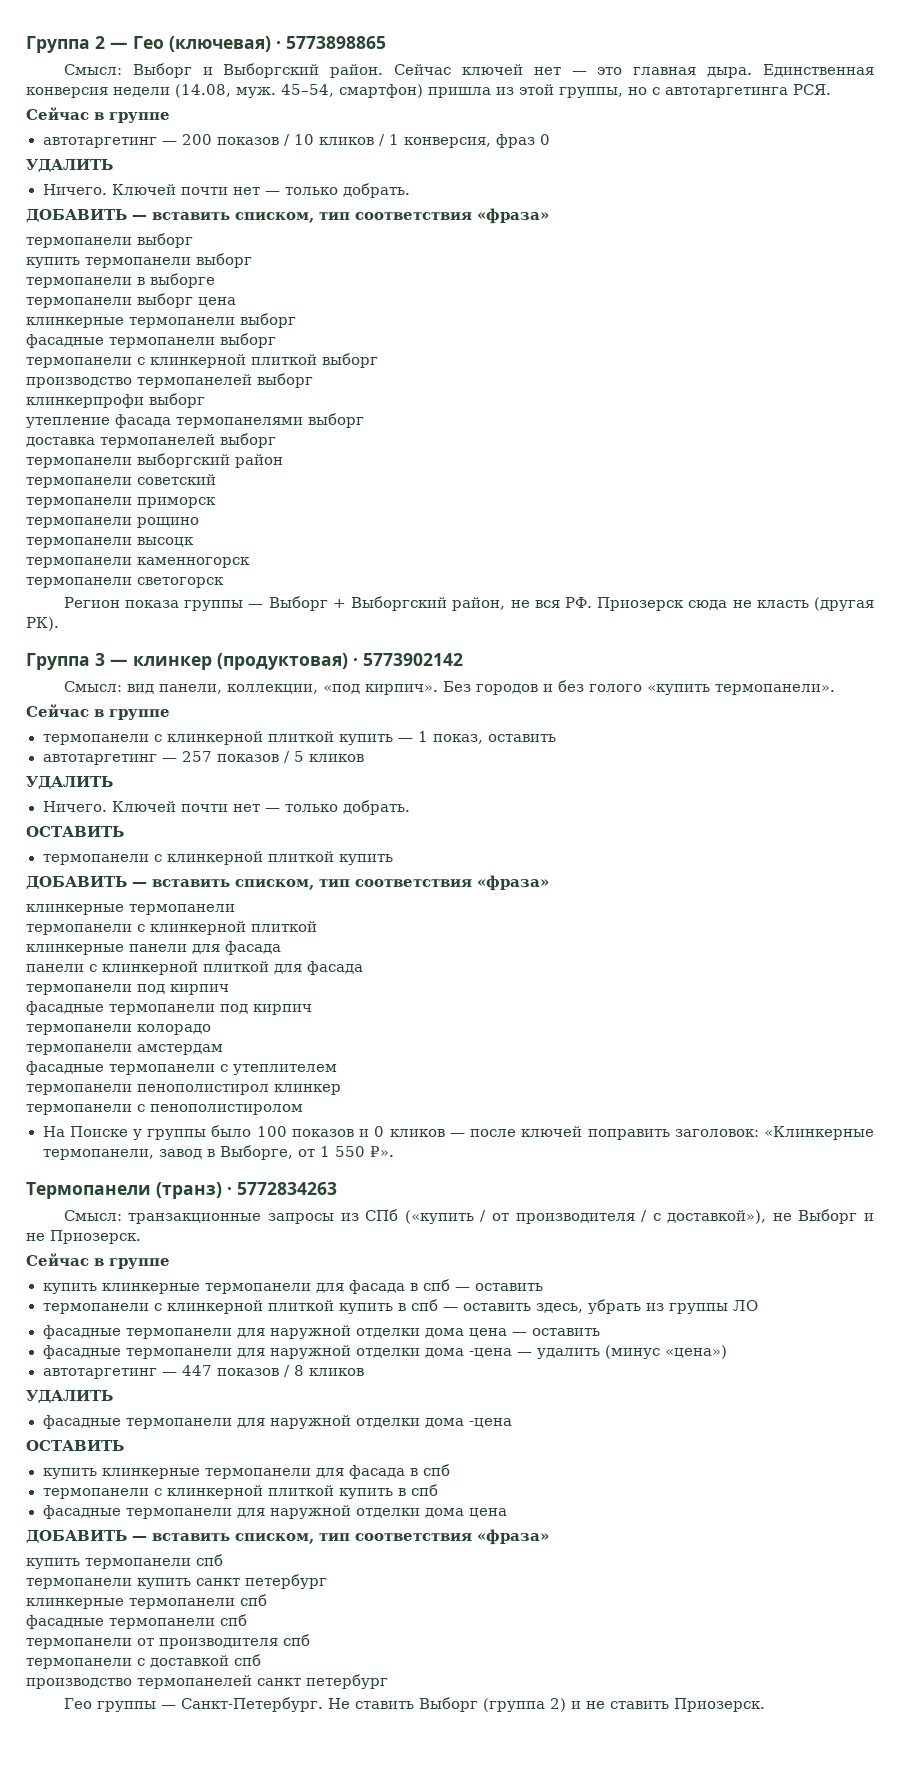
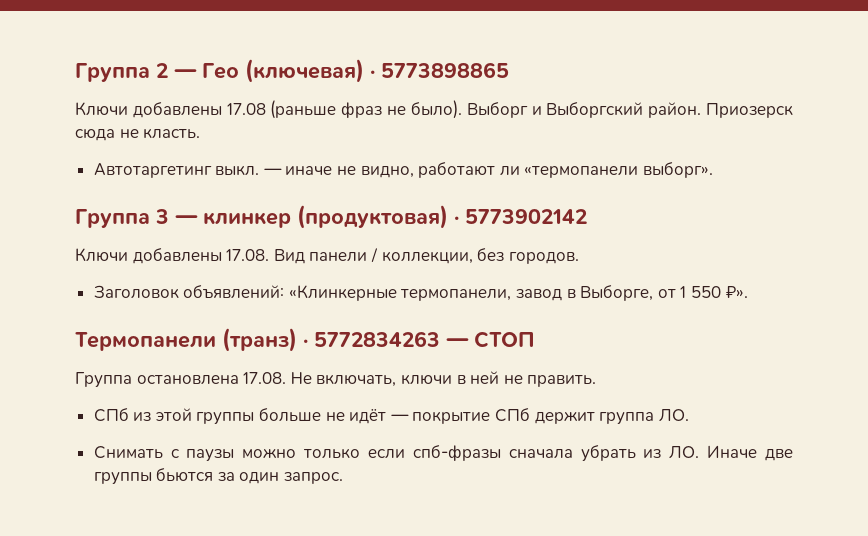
[63,63,874,78] [26,84,831,98] [26,107,170,123] [42,134,550,148] [26,159,113,172] [42,183,410,198] [26,208,549,224] [26,233,193,248] [26,253,252,268] [26,273,215,288] [26,293,236,308] [26,313,296,328] [26,333,276,348] [26,353,378,368] [26,373,313,388] [26,393,205,408] [26,413,364,428] [26,433,276,448] [26,453,283,468] [26,474,216,488] [26,497,216,508] [26,517,199,528] [26,537,194,548] [26,557,250,568] [26,577,224,588] [63,596,874,611] [26,617,59,631] Смысл: Выборг и Выборгский район. Сейчас ключей нет — это главная дыра. Единственная конверсия недели (14.08, муж. 45–54, смартфон) пришла из этой группы, но с автотаргетинга РСЯ. // Сейчас в группе // автотаргетинг — 200 показов / 10 кликов / 1 конверсия, фраз 0 // УДАЛИТЬ // Ничего. Ключей почти нет — только добрать. // ДОБАВИТЬ — вставить списком, тип соответствия «фраза» // термопанели выборг // купить термопанели выборг // термопанели в выборге // термопанели выборг цена // клинкерные термопанели выборг // фасадные термопанели выборг // термопанели с клинкерной плиткой выборг // производство термопанелей выборг // клинкерпрофи выборг // утепление фасада термопанелями выборг // доставка термопанелей выборг // термопанели выборгский район // термопанели советский // термопанели приморск // термопанели рощино // термопанели высоцк // термопанели каменногорск // термопанели светогорск // Регион показа группы — Выборг + Выборгский район, не вся РФ. Приозерск сюда не класть (другая РК). -> [75,100,793,119] [75,128,201,141] [93,162,714,178] Ключи добавлены 17.08 (раньше фраз не было). Выборг и Выборгский район. Приозерск сюда не класть. // Автотаргетинг выкл. — иначе не видно, работают ли «термопанели выборг».
[63,680,835,695] [26,704,170,720] [42,731,556,745] [42,751,364,765] [26,776,113,789] [42,800,410,815] [26,826,124,837] [42,851,393,865] [26,875,549,891] [26,904,235,915] [26,921,317,935] [26,941,281,955] [26,961,363,975] [26,984,229,995] [26,1001,312,1015] [26,1024,211,1035] [26,1044,223,1055] [26,1061,337,1075] [26,1084,341,1095] [26,1104,303,1115] [42,1125,759,1140] Смысл: вид панели, коллекции, «под кирпич». Без городов и без голого «купить термопанели». // Сейчас в группе // термопанели с клинкерной плиткой купить — 1 показ, оставить // автотаргетинг — 257 показов / 5 кликов // УДАЛИТЬ // Ничего. Ключей почти нет — только добрать. // ОСТАВИТЬ // термопанели с клинкерной плиткой купить // ДОБАВИТЬ — вставить списком, тип соответствия «фраза» // клинкерные термопанели // термопанели с клинкерной плиткой // клинкерные панели для фасада // панели с клинкерной плиткой для фасада // термопанели под кирпич // фасадные термопанели под кирпич // термопанели колорадо // термопанели амстердам // фасадные термопанели с утеплителем // термопанели пенополистирол клинкер // термопанели с пенополистиролом // На Поиске у группы было 100 показов и 0 кликов — после ключей поправить заголовок: -> [75,247,579,264] [93,285,285,299] Ключи добавлены 17.08. Вид панели / коллекции, без городов. // Заголовок объявлений:
[63,1209,874,1224] [26,1230,141,1244] [26,1253,170,1269] [42,1279,543,1294] [42,1299,758,1314] [42,1325,600,1339] [42,1345,727,1359] [42,1365,364,1379] [26,1390,113,1403] [42,1415,512,1429] [26,1440,124,1451] [42,1464,450,1479] [42,1484,438,1499] [42,1505,507,1519] [26,1529,549,1545] [26,1554,223,1569] [26,1574,327,1589] [26,1594,267,1609] [26,1614,247,1629] [26,1634,310,1649] [26,1654,261,1669] [26,1674,388,1689] [63,1697,765,1712] // Смысл: транзакционные запросы из СПб («купить / от производителя / с доставкой»), не Выборг и не Приозерск. // Сейчас в группе // купить клинкерные термопанели для фасада в спб — оставить // термопанели с клинкерной плиткой купить в спб — оставить здесь, убрать из группы ЛО // фасадные термопанели для наружной отделки дома цена — оставить // фасадные термопанели для наружной отделки дома -цена — удалить (минус «цена») // автотаргетинг — 447 показов / 8 кликов // УДАЛИТЬ // фасадные термопанели для наружной отделки дома -цена // ОСТАВИТЬ // купить клинкерные термопанели для фасада в спб // термопанели с клинкерной плиткой купить в спб // фасадные термопанели для наружной отделки дома цена // ДОБАВИТЬ — вставить списком, тип соответствия «фраза» // купить термопанели спб // термопанели купить санкт петербург // клинкерные термопанели спб // фасадные термопанели спб // термопанели от производителя спб // термопанели с доставкой спб // производство термопанелей санкт петербург // Гео группы — Санкт-Петербург. Не ставить Выборг (группа 2) и не ставить Приозерск. -> [446,331,535,348] [75,371,597,388] [93,408,689,425] [93,445,793,462] [93,468,344,485] — СТОП // Группа остановлена 17.08. Не включать, ключи в ней не править. // СПб из этой группы больше не идёт — покрытие СПб держит группа ЛО. // Снимать с паузы можно только если спб-фразы сначала убрать из ЛО. Иначе две группы бьются за один запрос.

